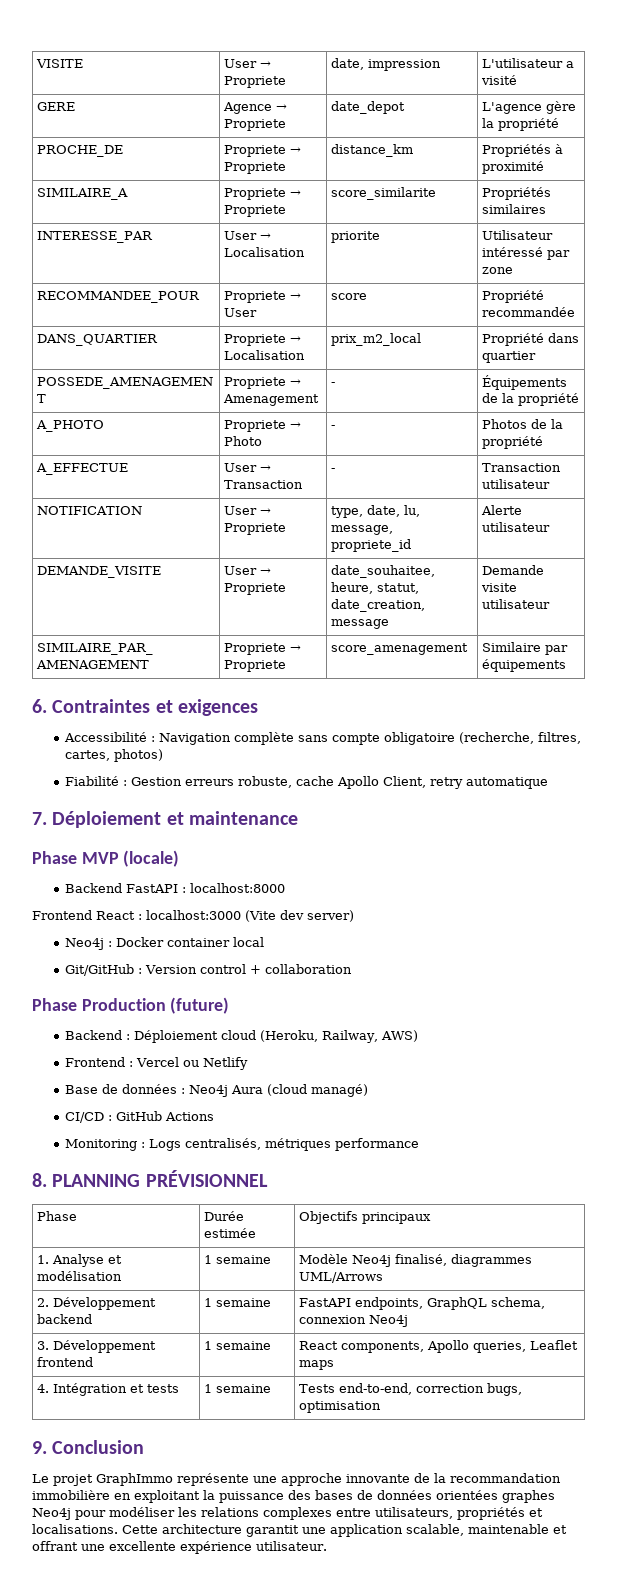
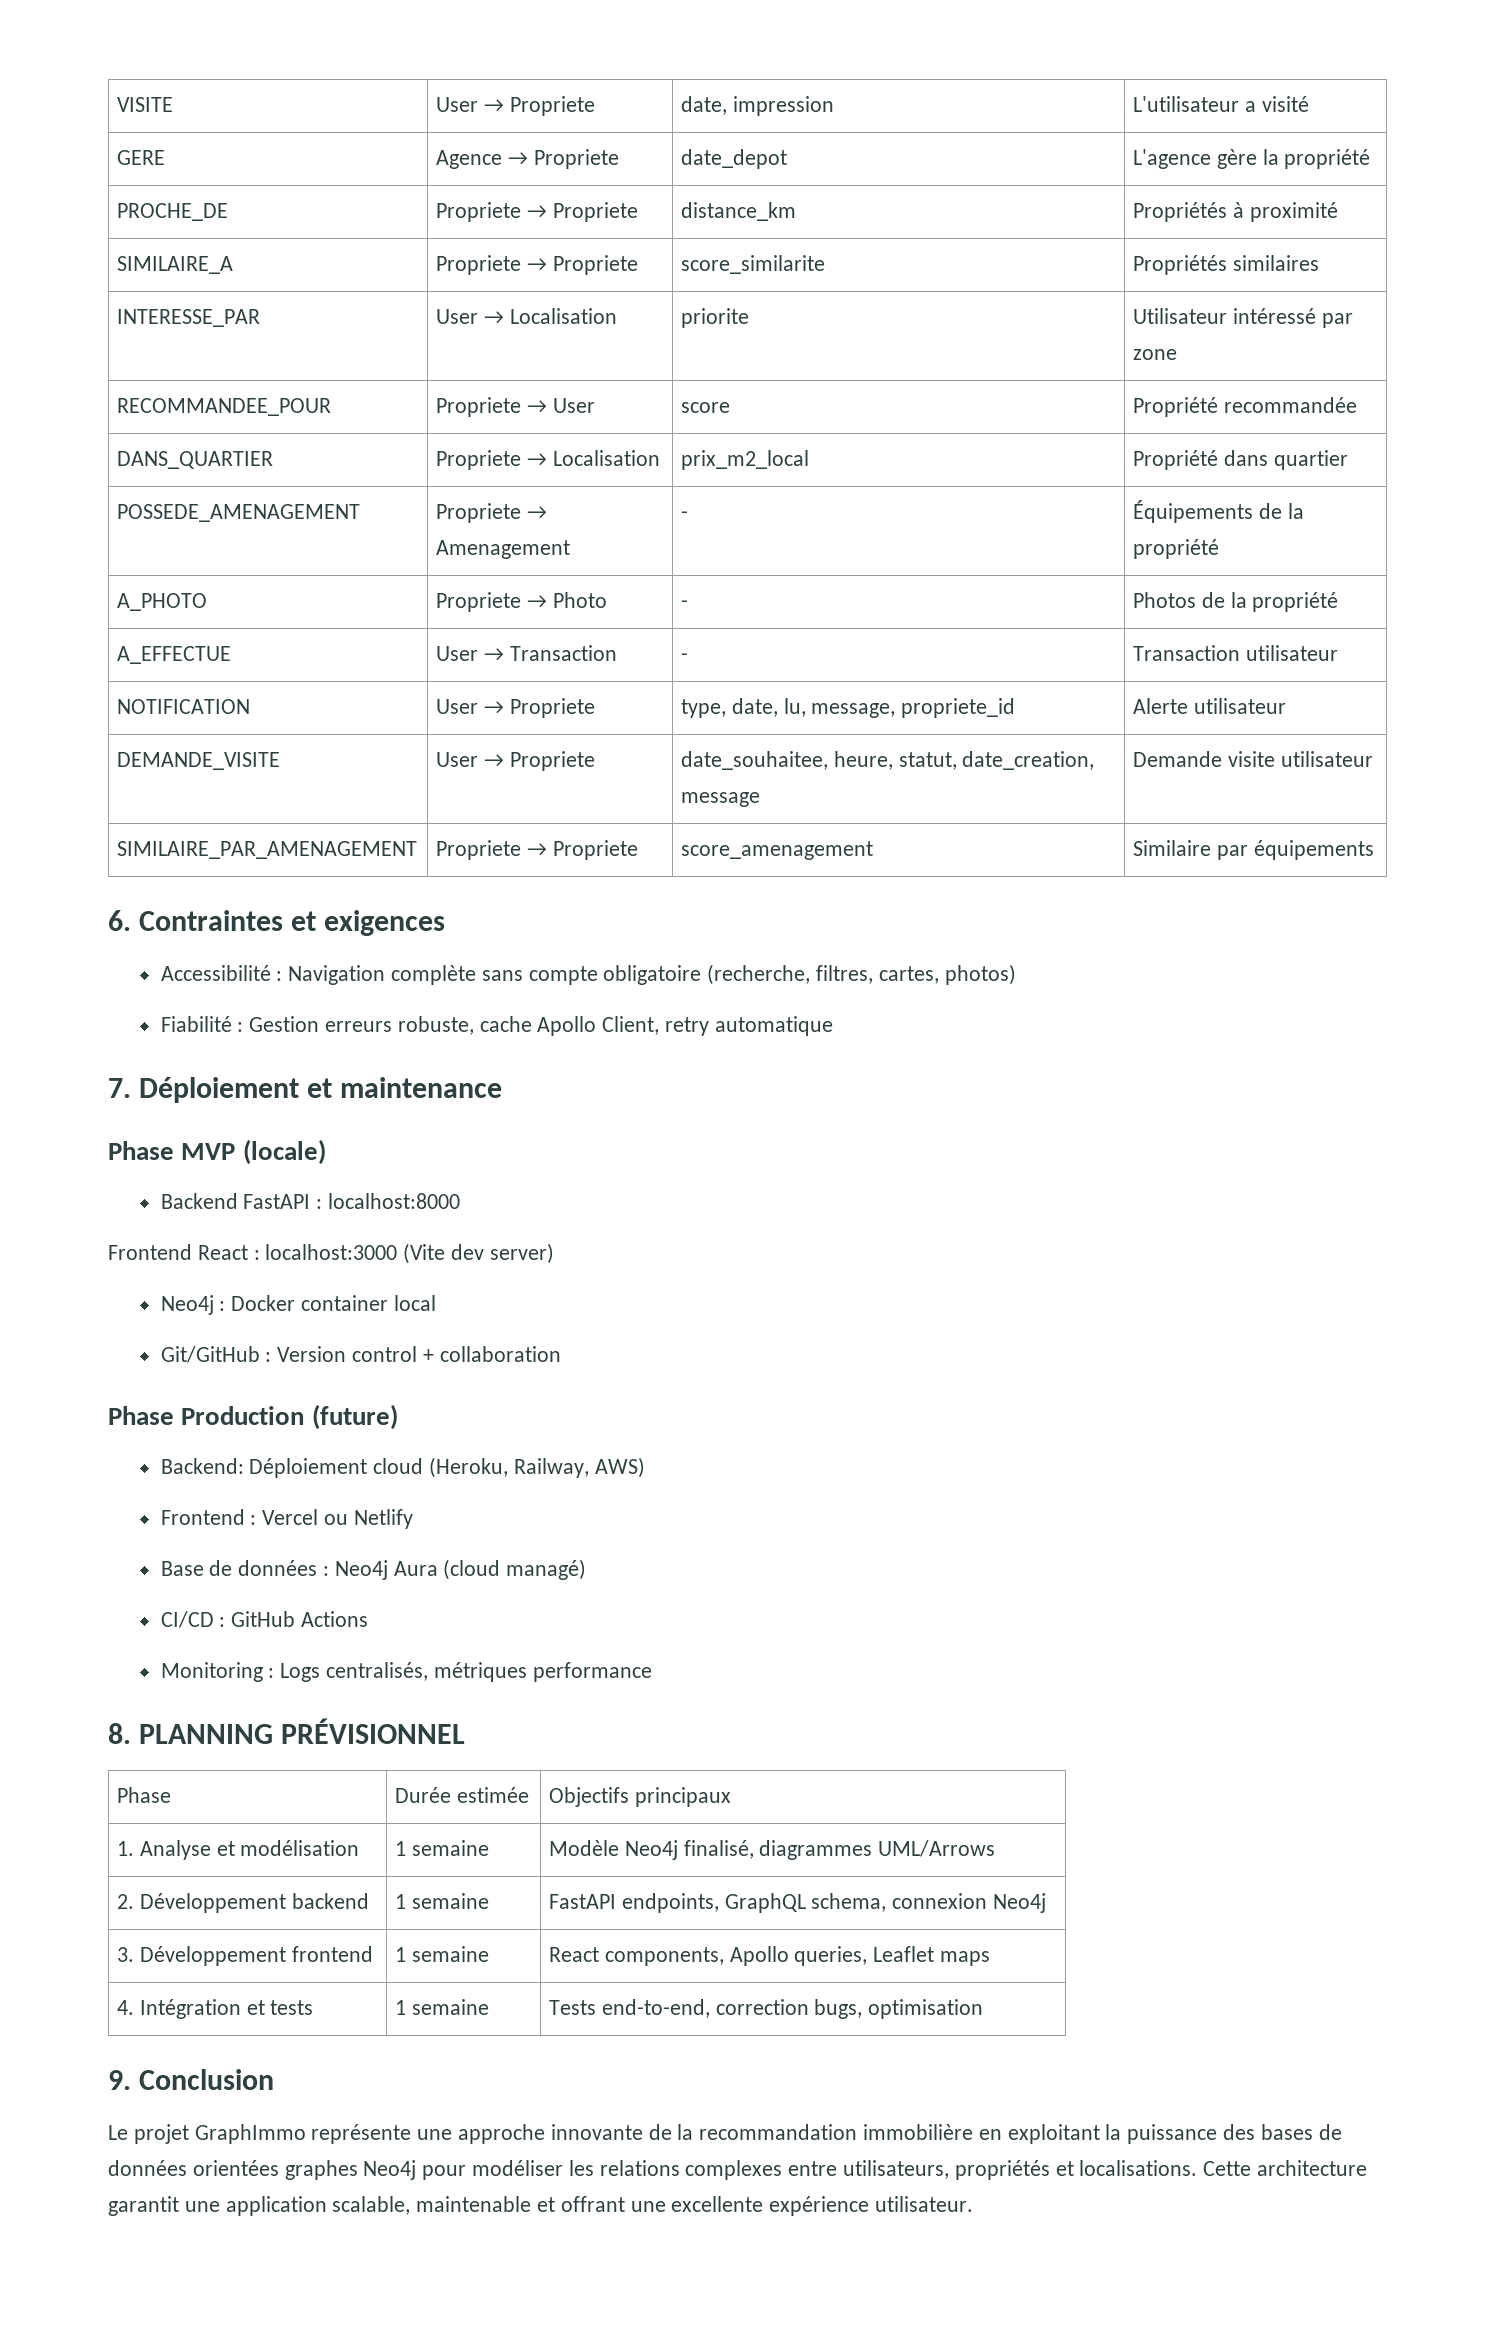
[65,1030,131,1040] Backend : -> [160,1458,244,1474] Backend:

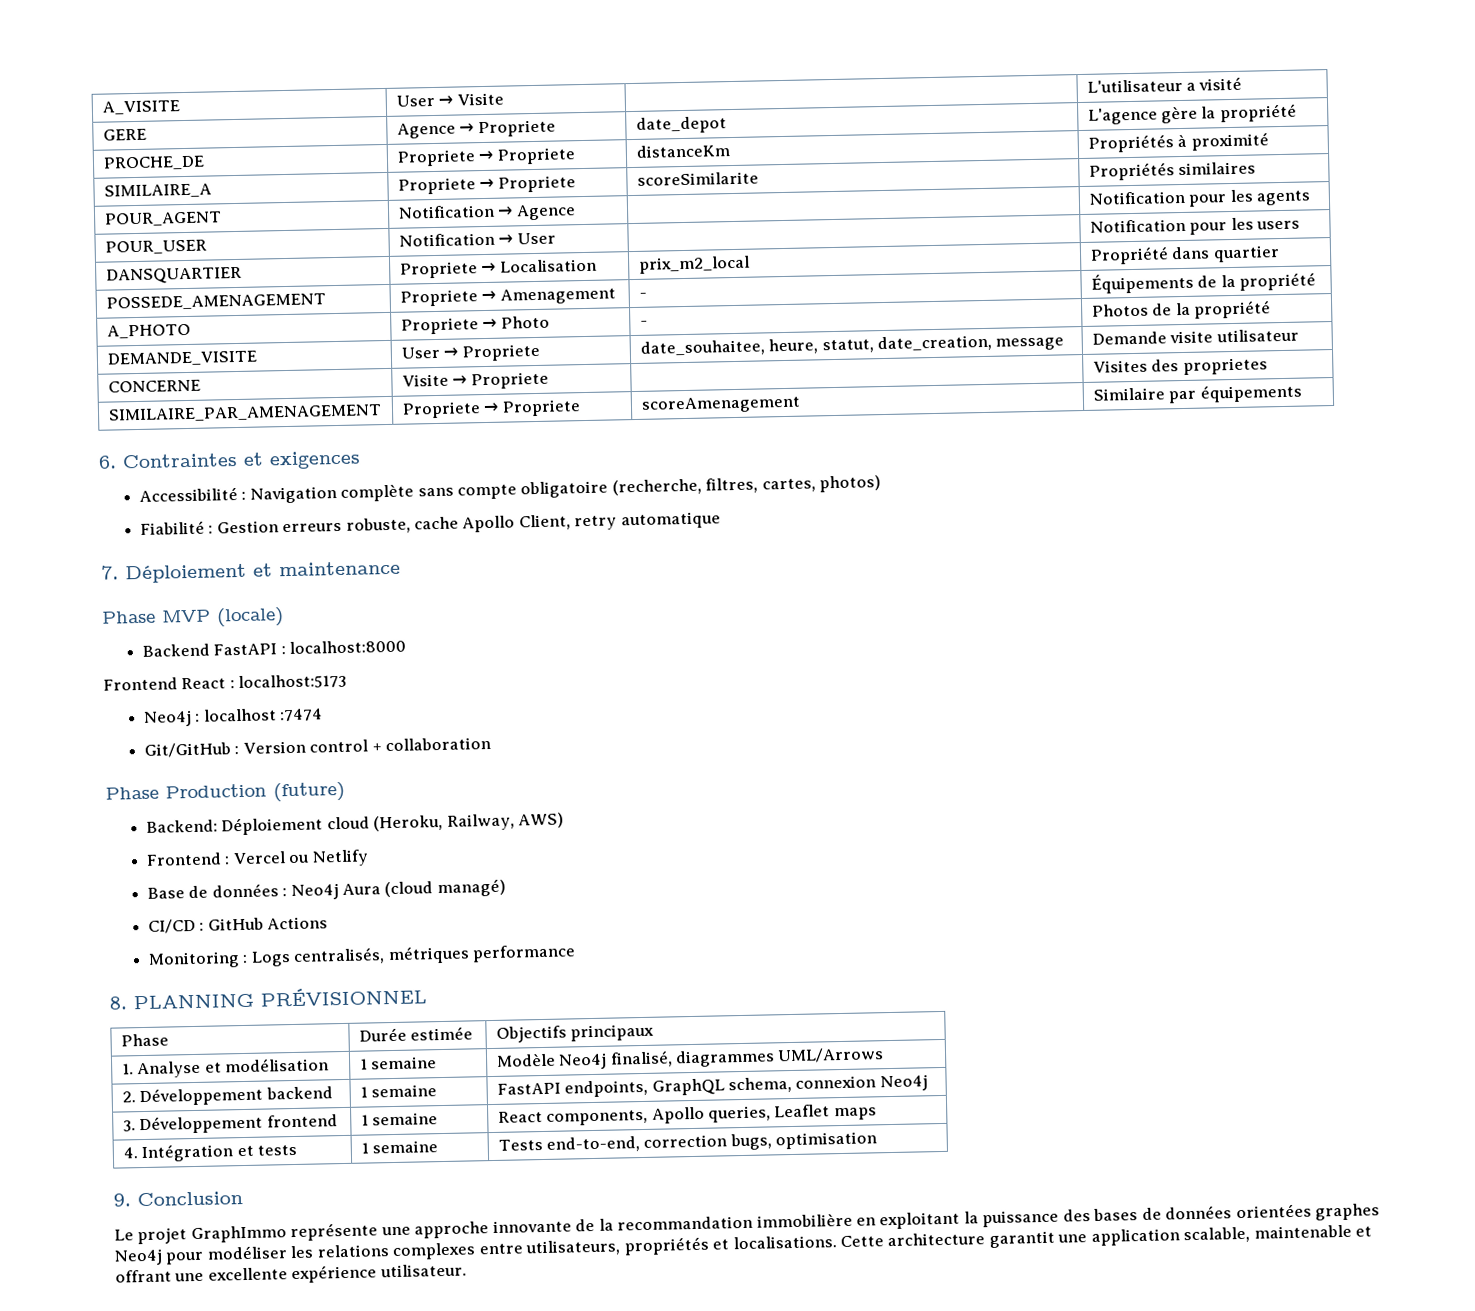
[117,97,174,112] [436,96,595,116] [681,96,834,116] VISITE | User → Propriete | date, impression -> [101,100,181,115] [395,92,504,107] A_VISITE | User → Visite |
[681,202,797,221] distance_km -> [635,144,730,158] distanceKm
[681,255,826,274] score_similarite -> [636,171,759,186] scoreSimilarite
[117,309,261,327] [436,308,617,324] [681,308,750,328] [1133,308,1353,328] [1133,349,1178,360] [117,398,332,416] [436,397,595,417] [681,402,731,413] [1133,397,1357,417] [117,451,274,469] INTERESSE_PAR | User → Localisation | priorite | Utilisateur intéressé par zone // RECOMMANDEE_POUR | Propriete → User | score | Propriété recommandée // DANS_QUARTIER -> [104,211,222,227] [397,204,576,221] [1088,189,1311,207] [104,239,207,255] [398,232,556,247] [1089,217,1300,235] [105,266,242,285] POUR_AGENT | Notification → Agence | | Notification pour les agents // POUR_USER | Notification → User | | Notification pour les users // DANSQUARTIER
[117,646,232,664] [436,645,617,661] [681,653,689,661] [1133,645,1338,661] [117,699,251,714] [436,698,595,718] [681,698,1016,718] [1133,698,1286,714] // A_EFFECTUE | User → Transaction | - | Transaction utilisateur // NOTIFICATION | User → Propriete | type, date, lu, message, propriete_id | Alerte utilisateur -> (1271, 309) none
(1373, 759) none -> [107,379,201,393] [401,371,549,390] [1092,357,1268,376] // CONCERNE | Visite → Propriete | | Visites des proprietes
[681,841,874,860] score_amenagement -> [640,395,801,414] scoreAmenagement
[265,1243,554,1264] localhost:3000 (Vite dev server) -> [238,673,348,690] localhost:5173
[231,1295,436,1311] Docker container local -> [202,708,324,722] localhost :7474

